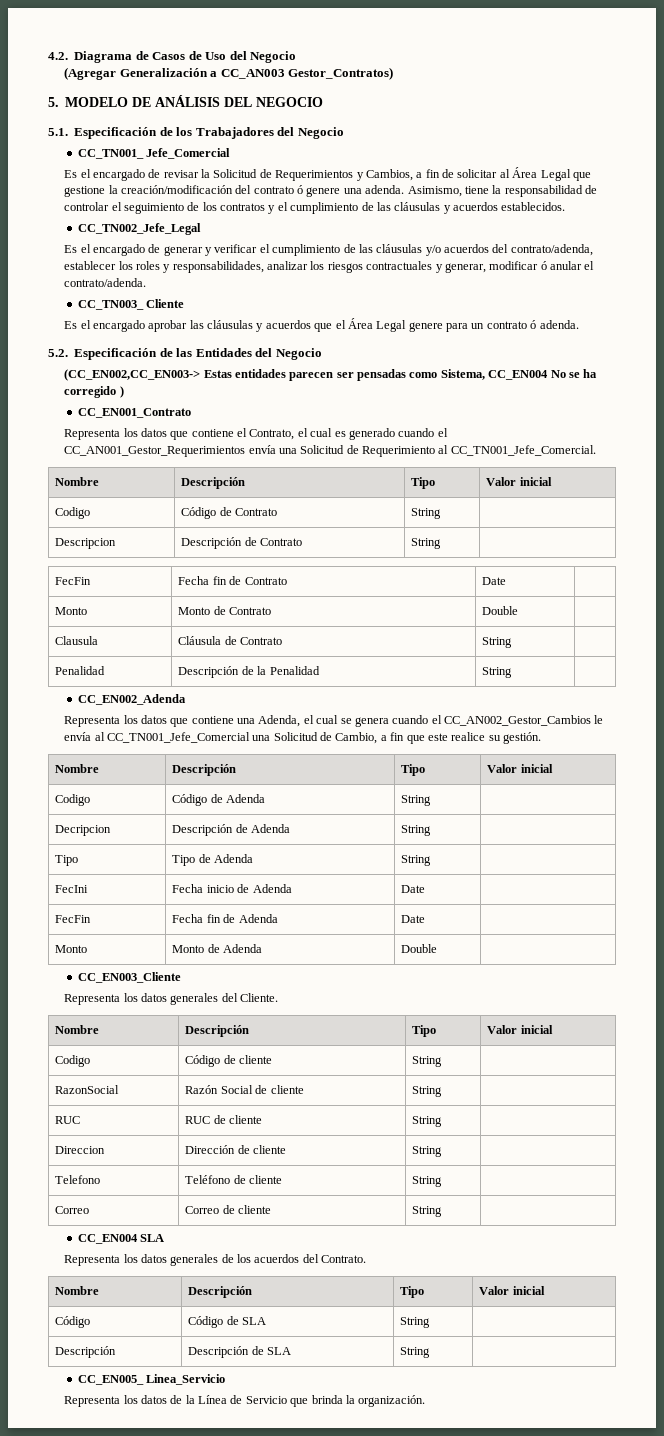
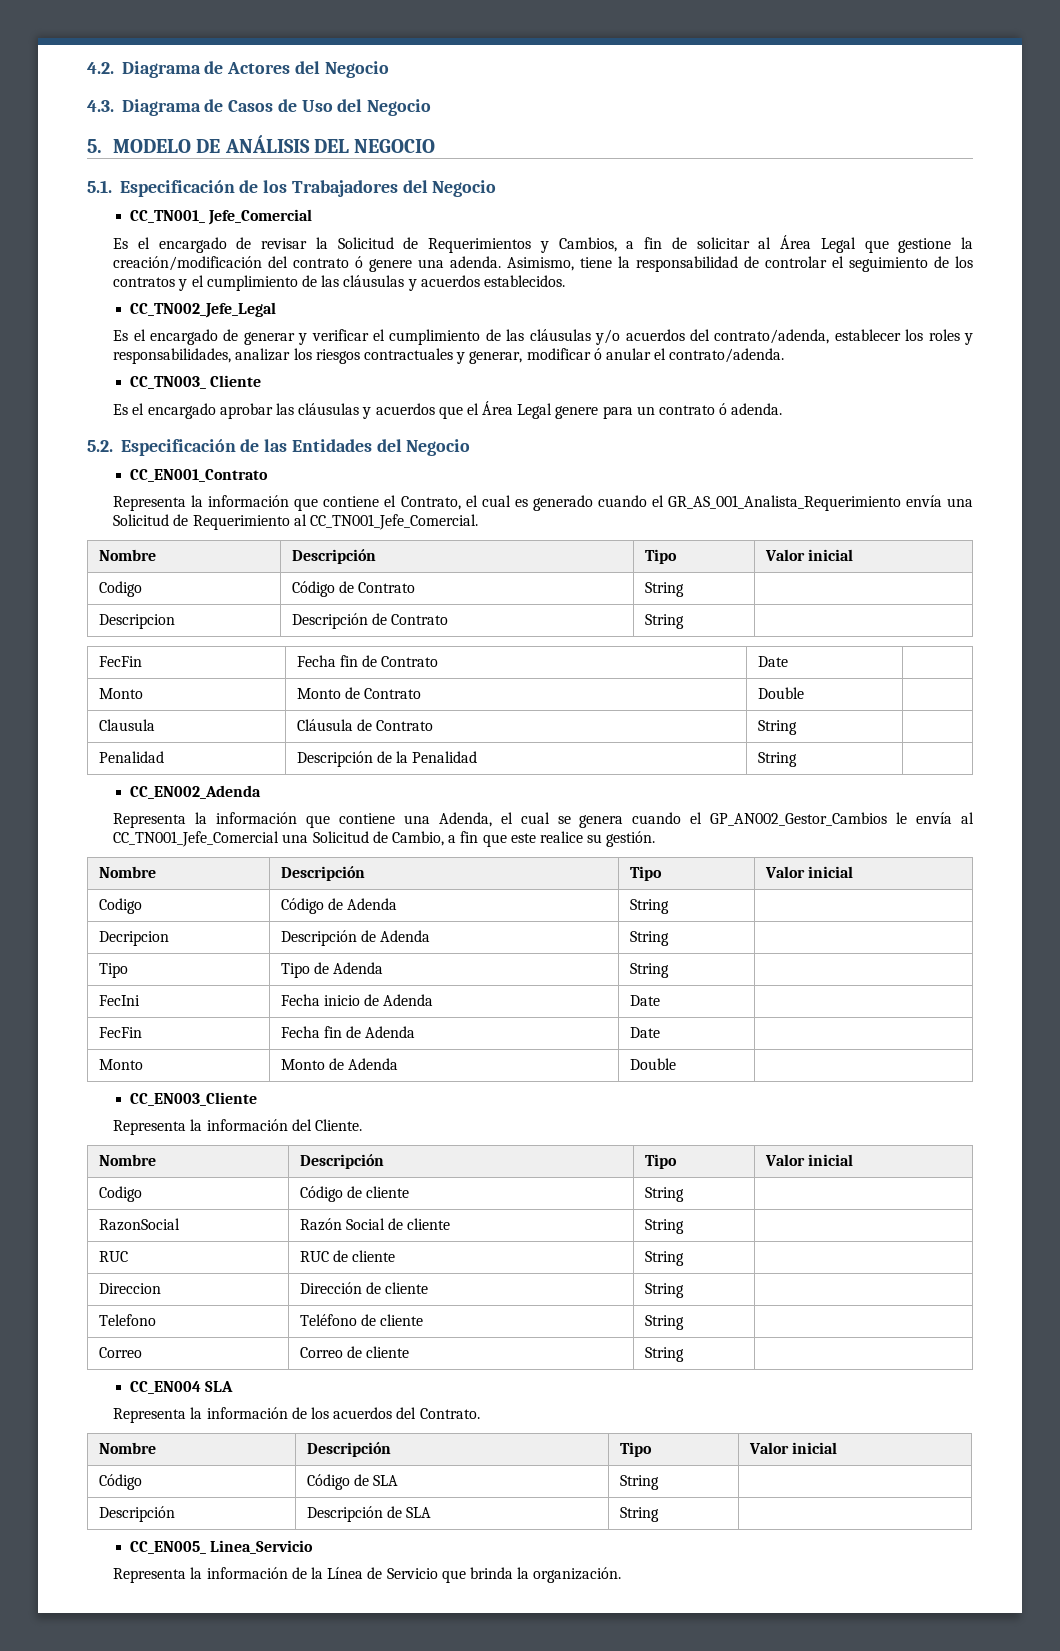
(149, 55) none -> [227,61,389,78] [87,99,224,116] Actores del Negocio // 4.3. Diagrama de
[64,67,394,80] // (Agregar Generalización a CC_AN003 Gestor_Contratos) -> (432, 107) none
[64,369,598,381] [64,386,124,398] // (CC_EN002,CC_EN003-> Estas entidades parecen ser pensadas como Sistema, CC_EN004 No se ha corregido ) -> (471, 447) none
[123,428,167,437] los datos -> [191,495,290,507] la información
[64,446,246,457] CC_AN001_Gestor_Requerimientos -> [667,495,901,511] GR_AS_001_Analista_Requerimiento
[123,715,167,724] los datos -> [195,812,298,824] la información
[444,715,592,726] CC_AN002_Gestor_Cambios -> [710,812,888,826] GP_AN002_Gestor_Cambios
[123,993,219,1005] los datos generales -> [190,1119,288,1131] la información
[123,1254,219,1266] los datos generales -> [190,1407,288,1419] la información
[123,1395,167,1404] los datos -> [190,1567,288,1579] la información

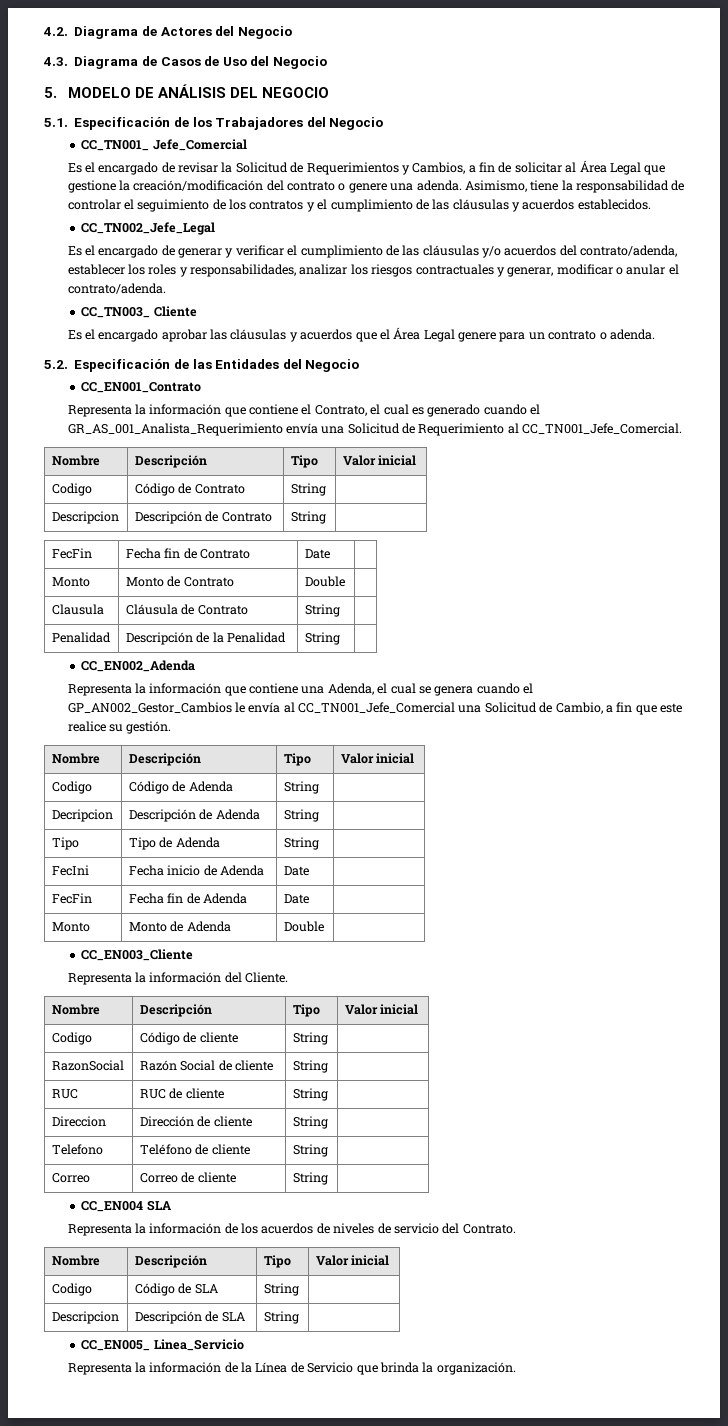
[355,256,364,268] ó -> [338,183,346,191] o
[593,348,602,360] ó -> [616,267,624,275] o
[719,403,728,415] ó -> [599,332,607,340] o
(393, 1413) none -> [316,1223,439,1234] de niveles de servicio
[98,1474,142,1490] Código -> [51,1283,92,1296] Codigo
[98,1506,175,1522] Descripción -> [51,1311,119,1324] Descripcion

